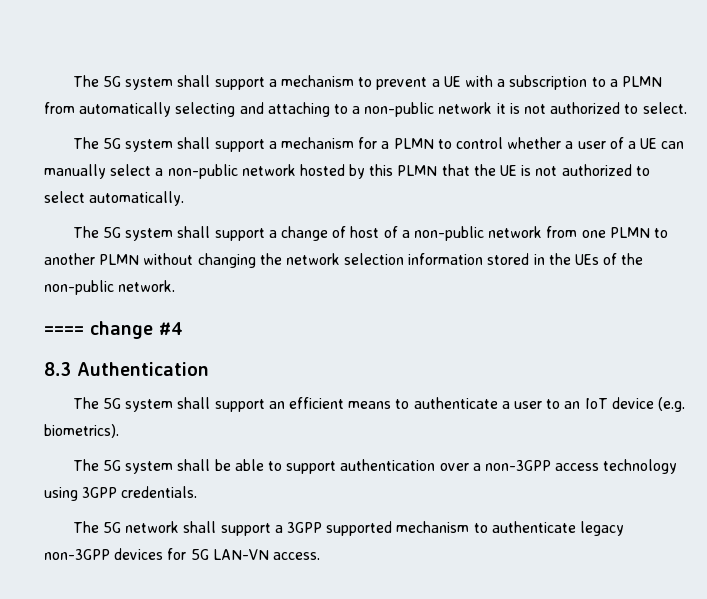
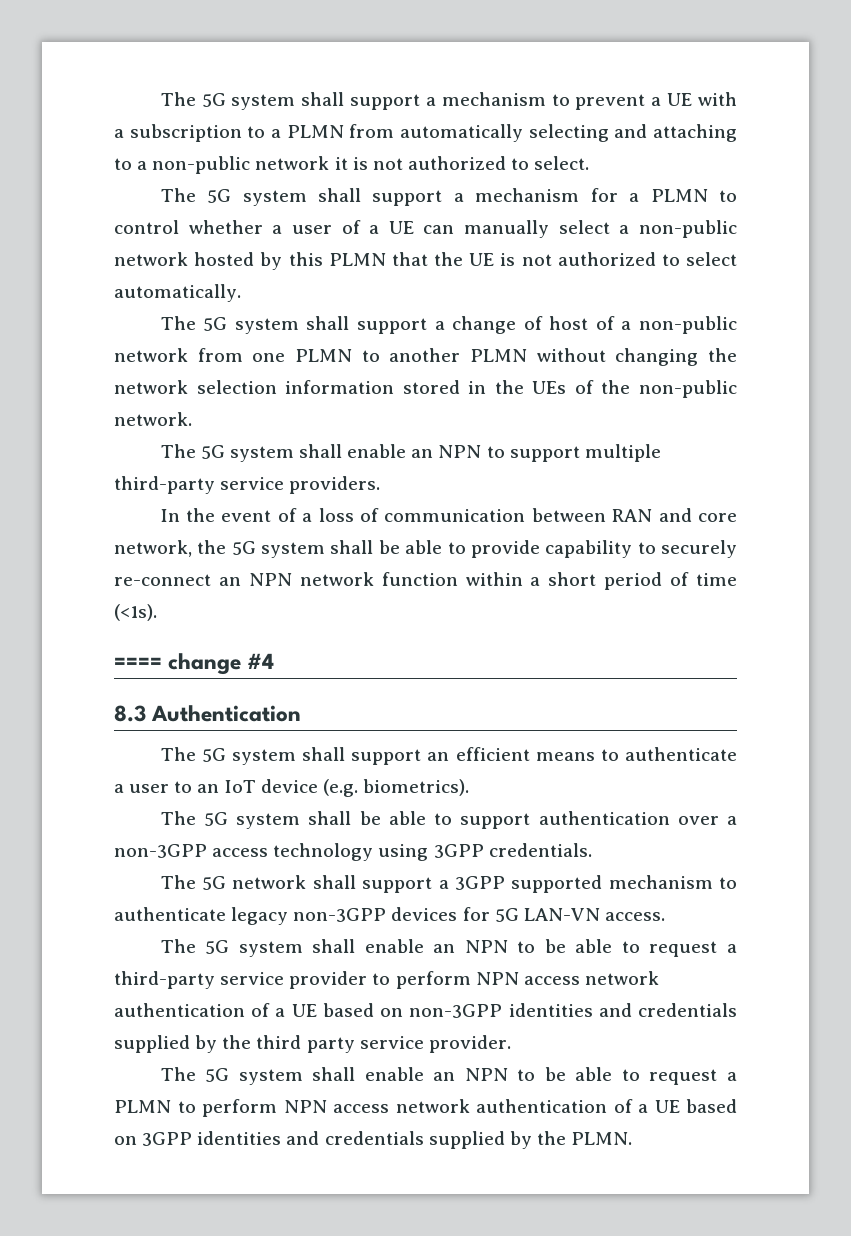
(176, 286) none -> [160,444,661,462] [114,476,381,494] [160,508,737,522] [114,540,738,558] [114,572,737,590] [114,604,157,621] // The 5G system shall enable an NPN to support multiple third-party service providers. // In the event of a loss of communication between RAN and core network, the 5G system shall be able to provide capability to securely re-connect an NPN network function within a short period of time (<1s).
(320, 556) none -> [160,939,737,957] [114,971,659,989] [114,1003,737,1018] [114,1035,511,1053] [160,1067,737,1085] [114,1099,737,1117] [114,1131,633,1149] // The 5G system shall enable an NPN to be able to request a third-party service provider to perform NPN access network authentication of a UE based on non-3GPP identities and credentials supplied by the third party service provider. // The 5G system shall enable an NPN to be able to request a PLMN to perform NPN access network authentication of a UE based on 3GPP identities and credentials supplied by the PLMN.

